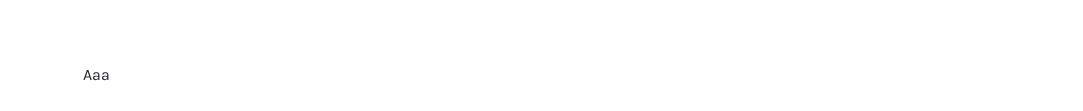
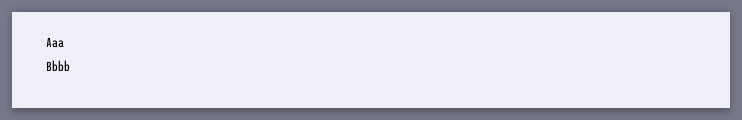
(110, 75) none -> [46,60,70,72] // Bbbb

